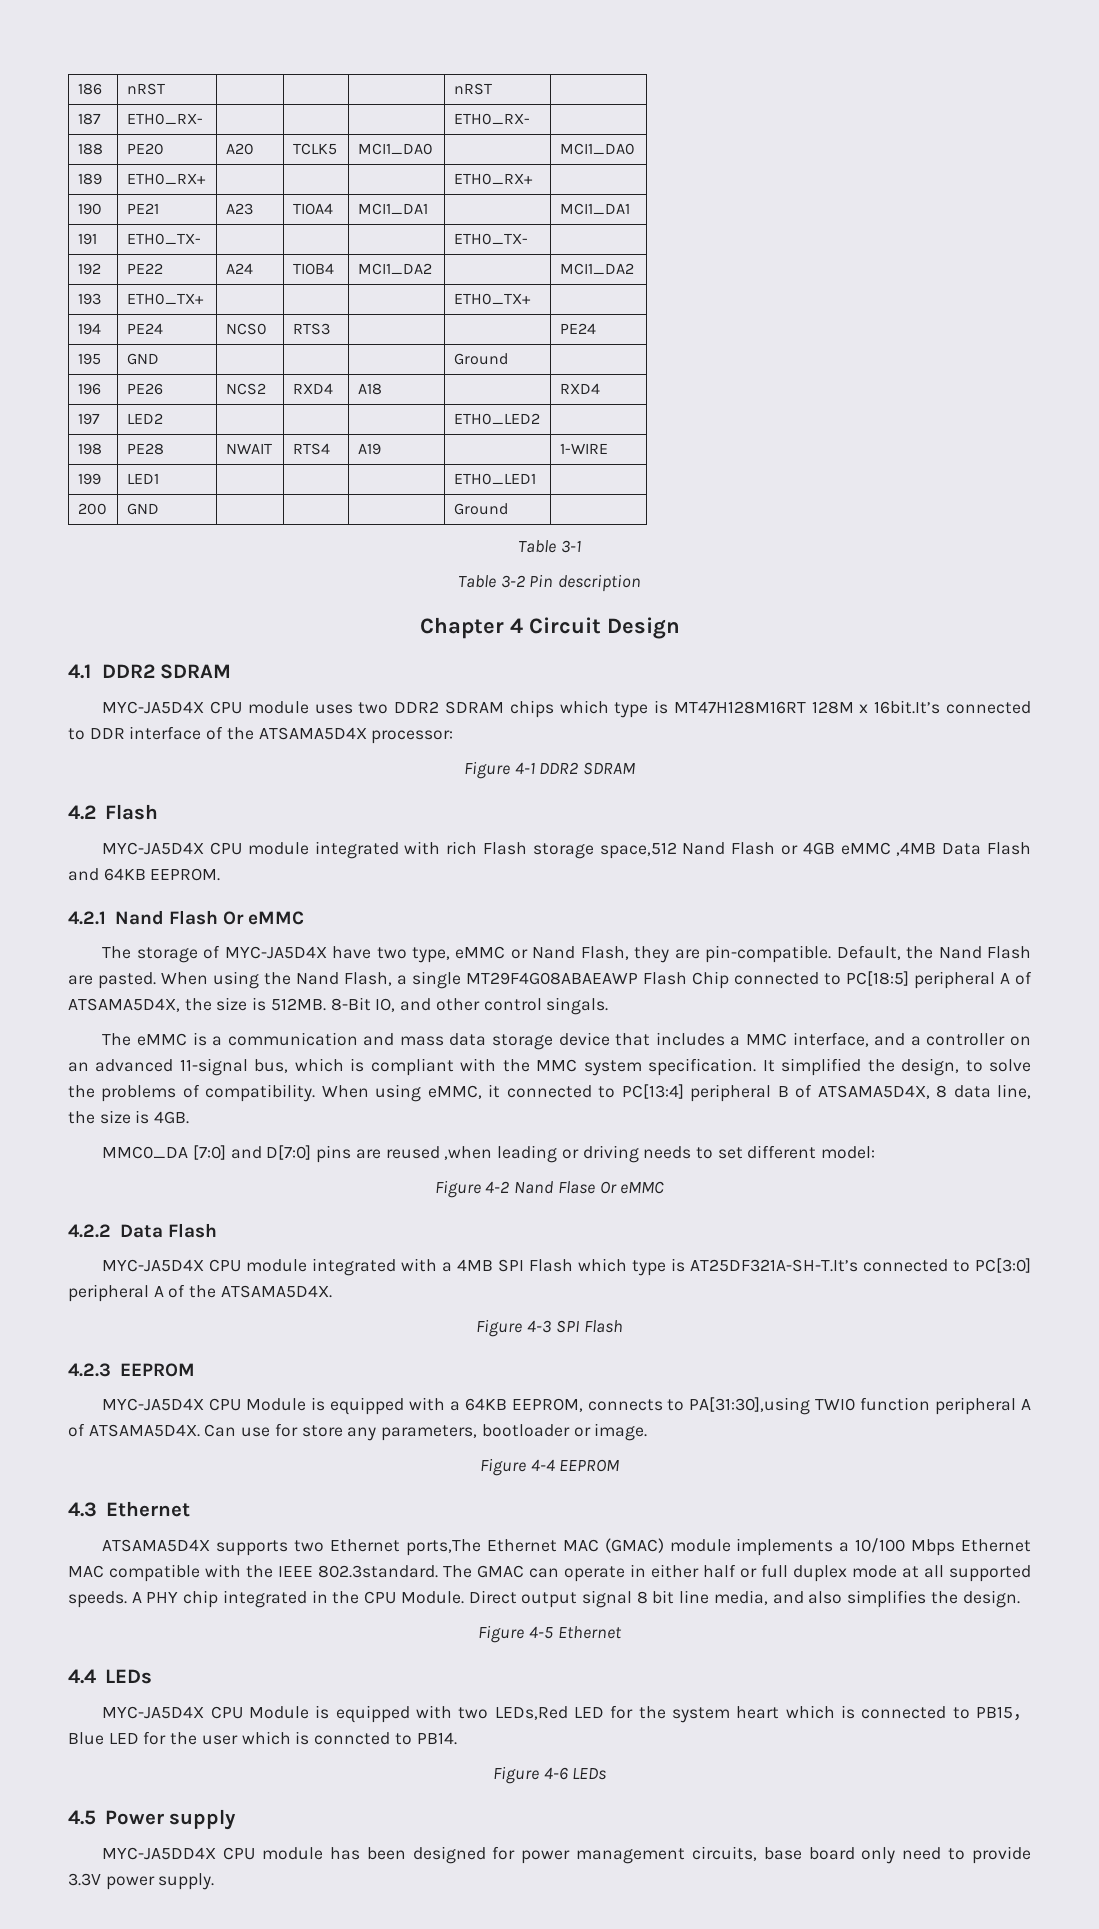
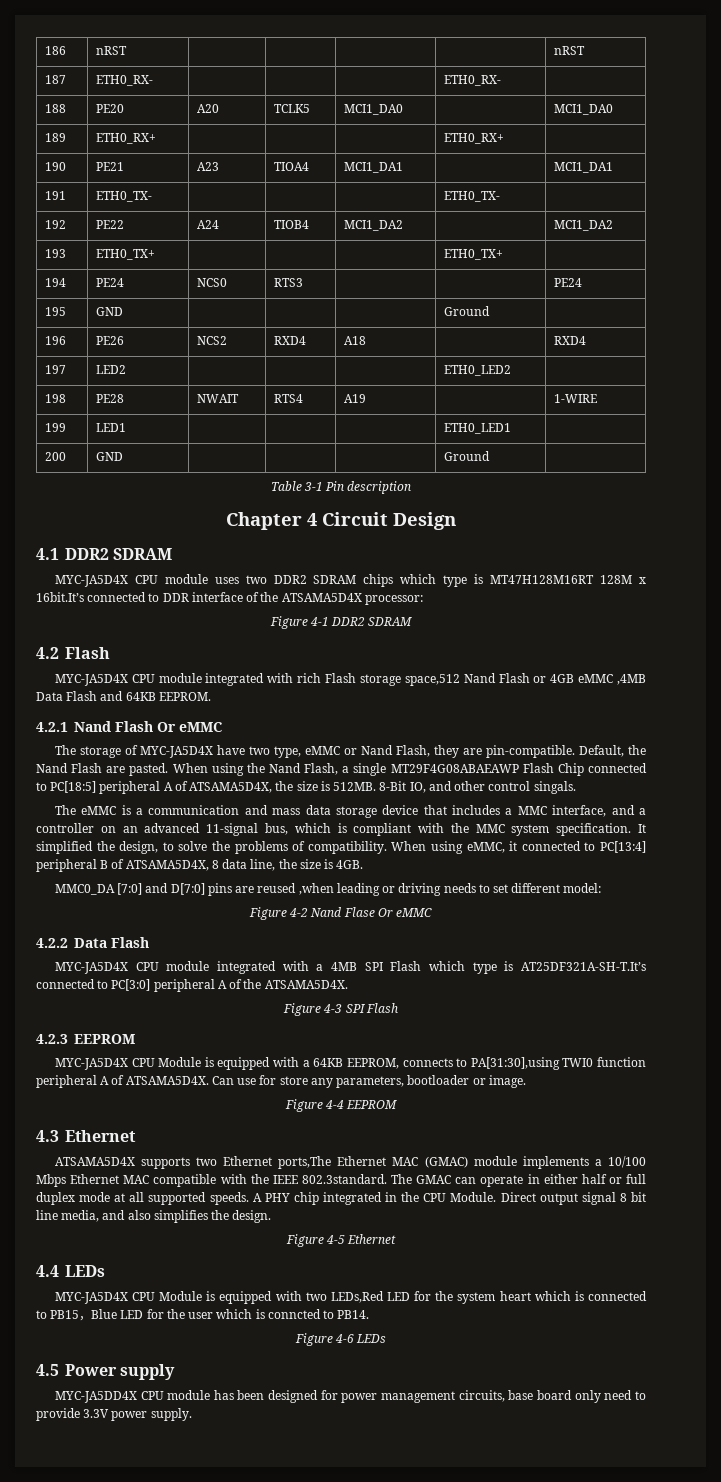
[453,83,492,95] nRST | -> [554,46,586,55] | nRST
[457,575,525,588] // Table 3-2 -> (323, 486) none

